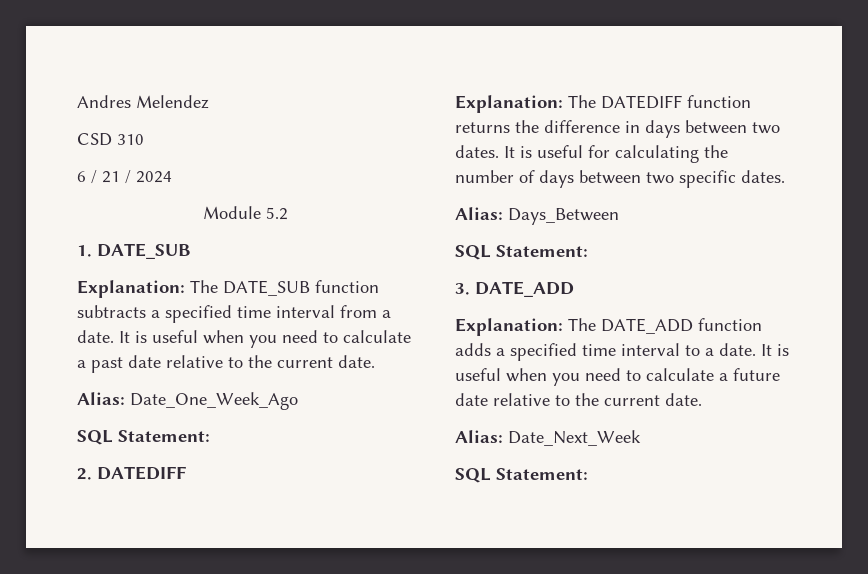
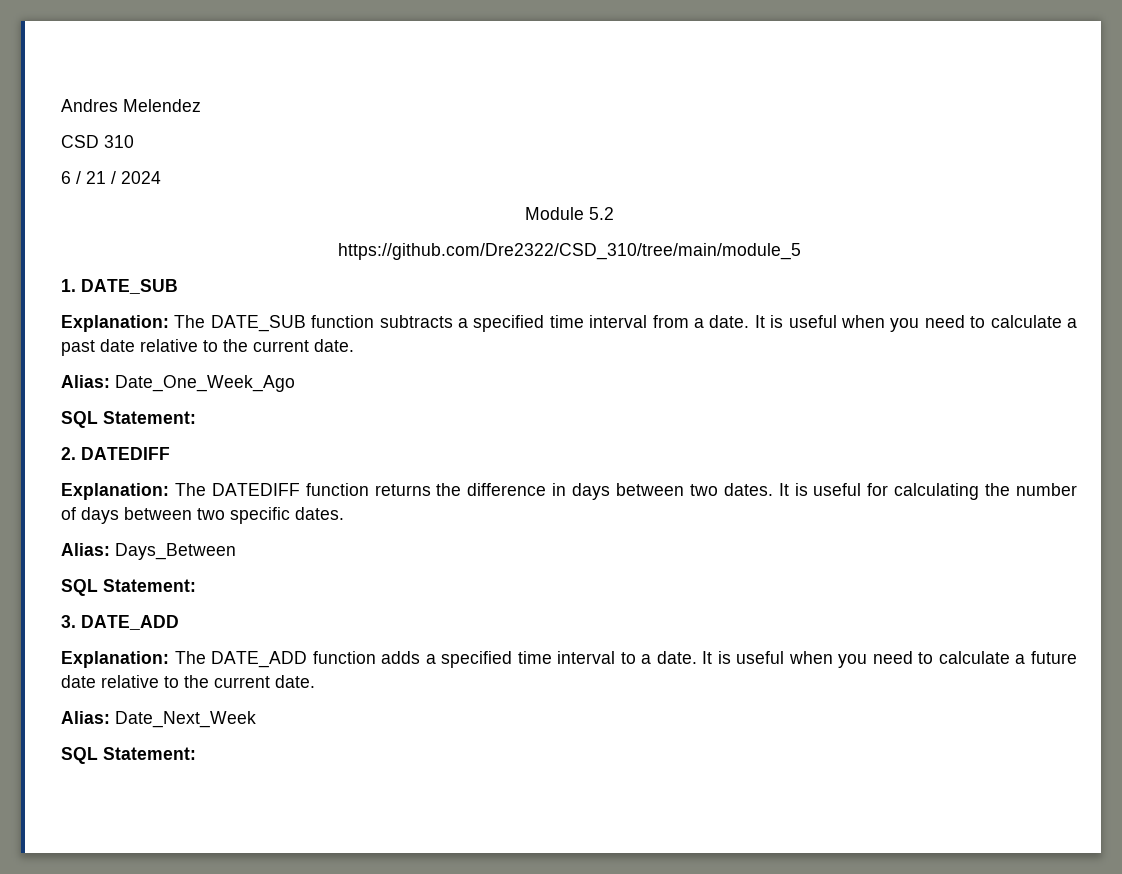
(288, 213) none -> [337,243,801,260] // https://github.com/Dre2322/CSD_310/tree/main/module_5

